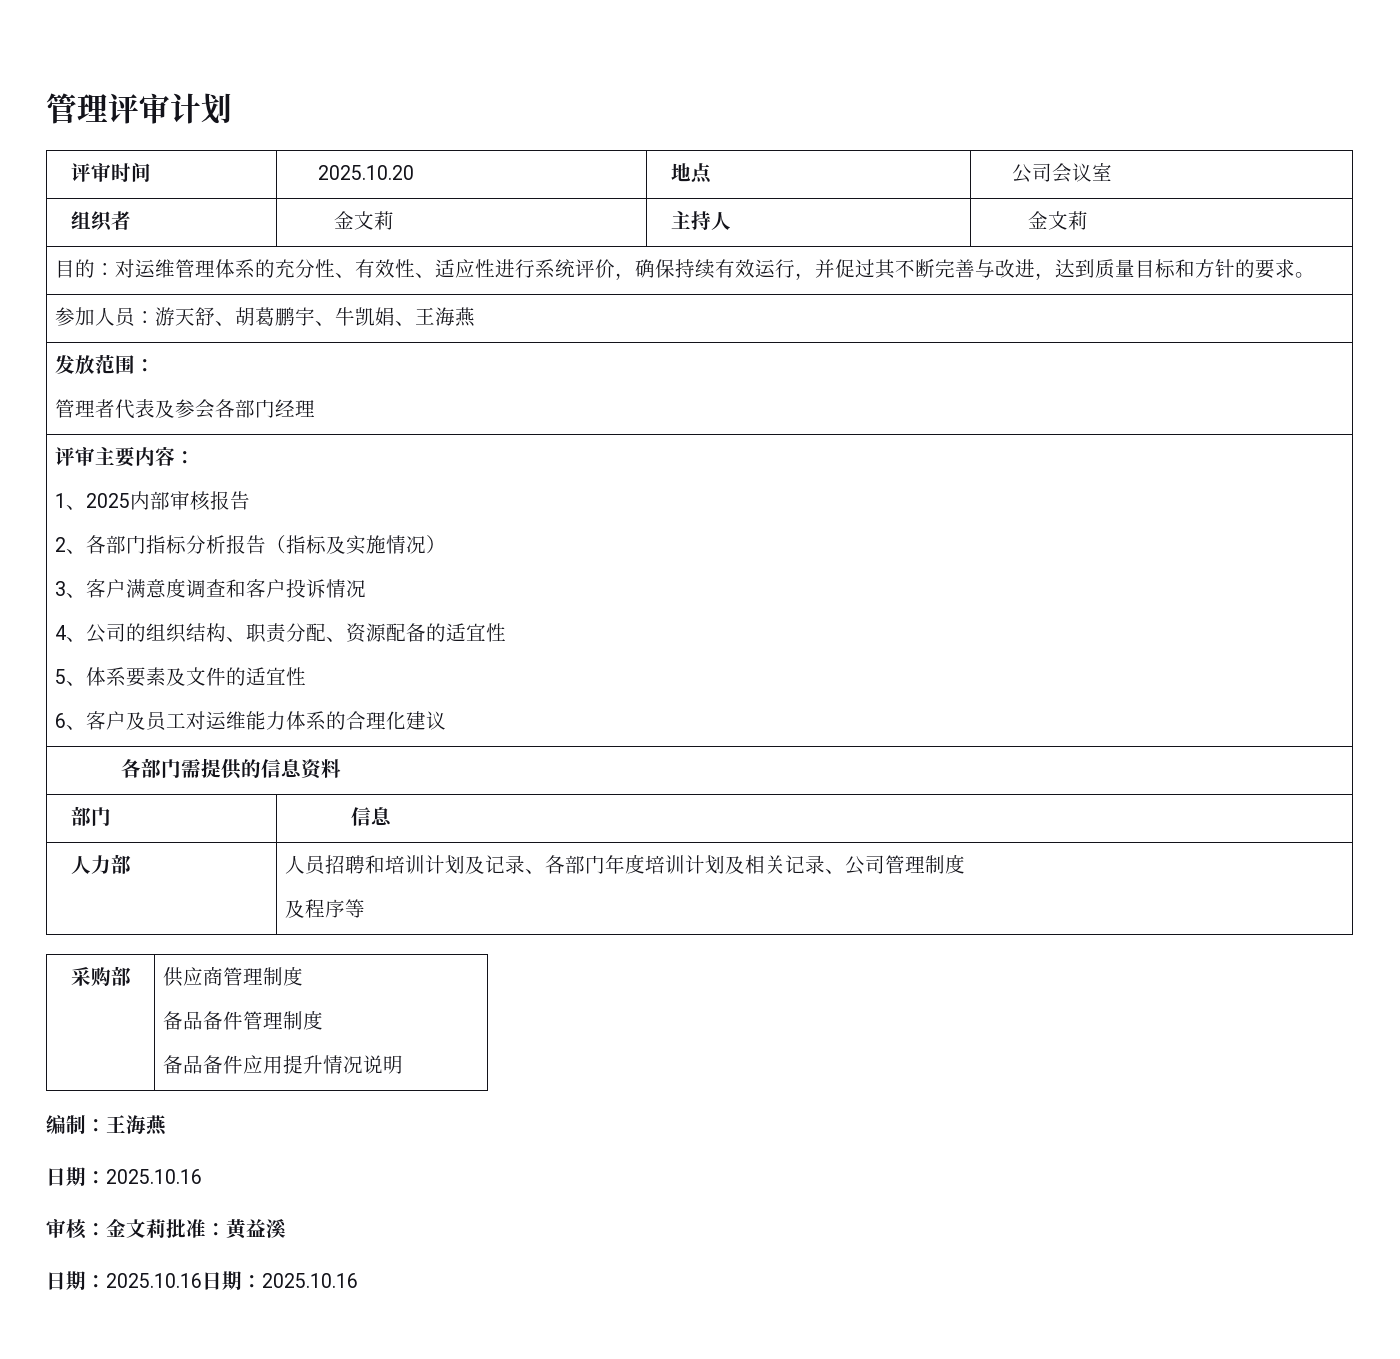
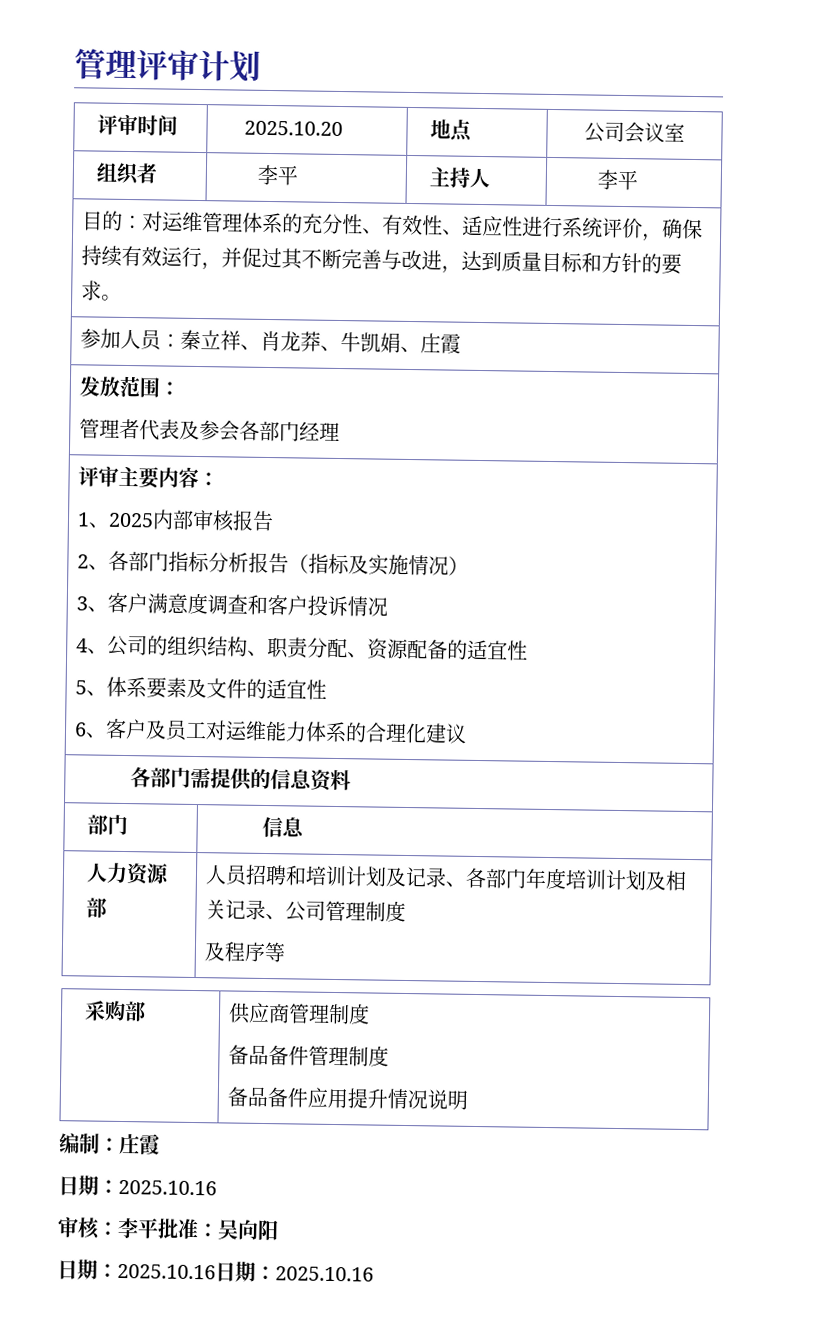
[334,211,395,230] 金文莉 -> [256,164,299,186] 李平
[1028,211,1089,230] 金文莉 -> [596,169,638,191] 李平
[154,307,315,326] 游天舒、胡葛鹏宇 -> [180,329,322,352] 秦立祥、肖龙莽
[414,307,475,327] 王海燕 -> [420,333,462,354] 庄霞
(112, 864) none -> [126,863,171,886] 资源
[106,1115,167,1136] 王海燕 -> [119,1133,160,1155] 庄霞
[106,1219,286,1240] 金文莉批准：黄益溪 -> [117,1217,279,1241] 李平批准：吴向阳

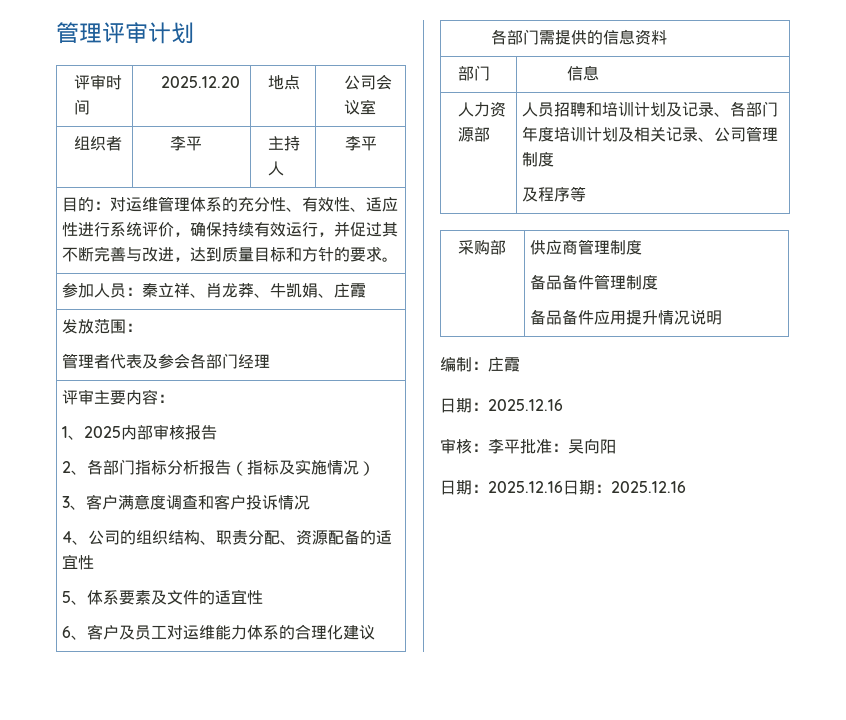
[243,120,343,137] 2025.10.20 -> [160,76,240,88] 2025.12.20
[118,1179,217,1196] 2025.10.16 -> [488,399,563,411] 2025.12.16
[117,1261,374,1282] 2025.10.16日期：2025.10.16 -> [488,480,686,495] 2025.12.16日期：2025.12.16

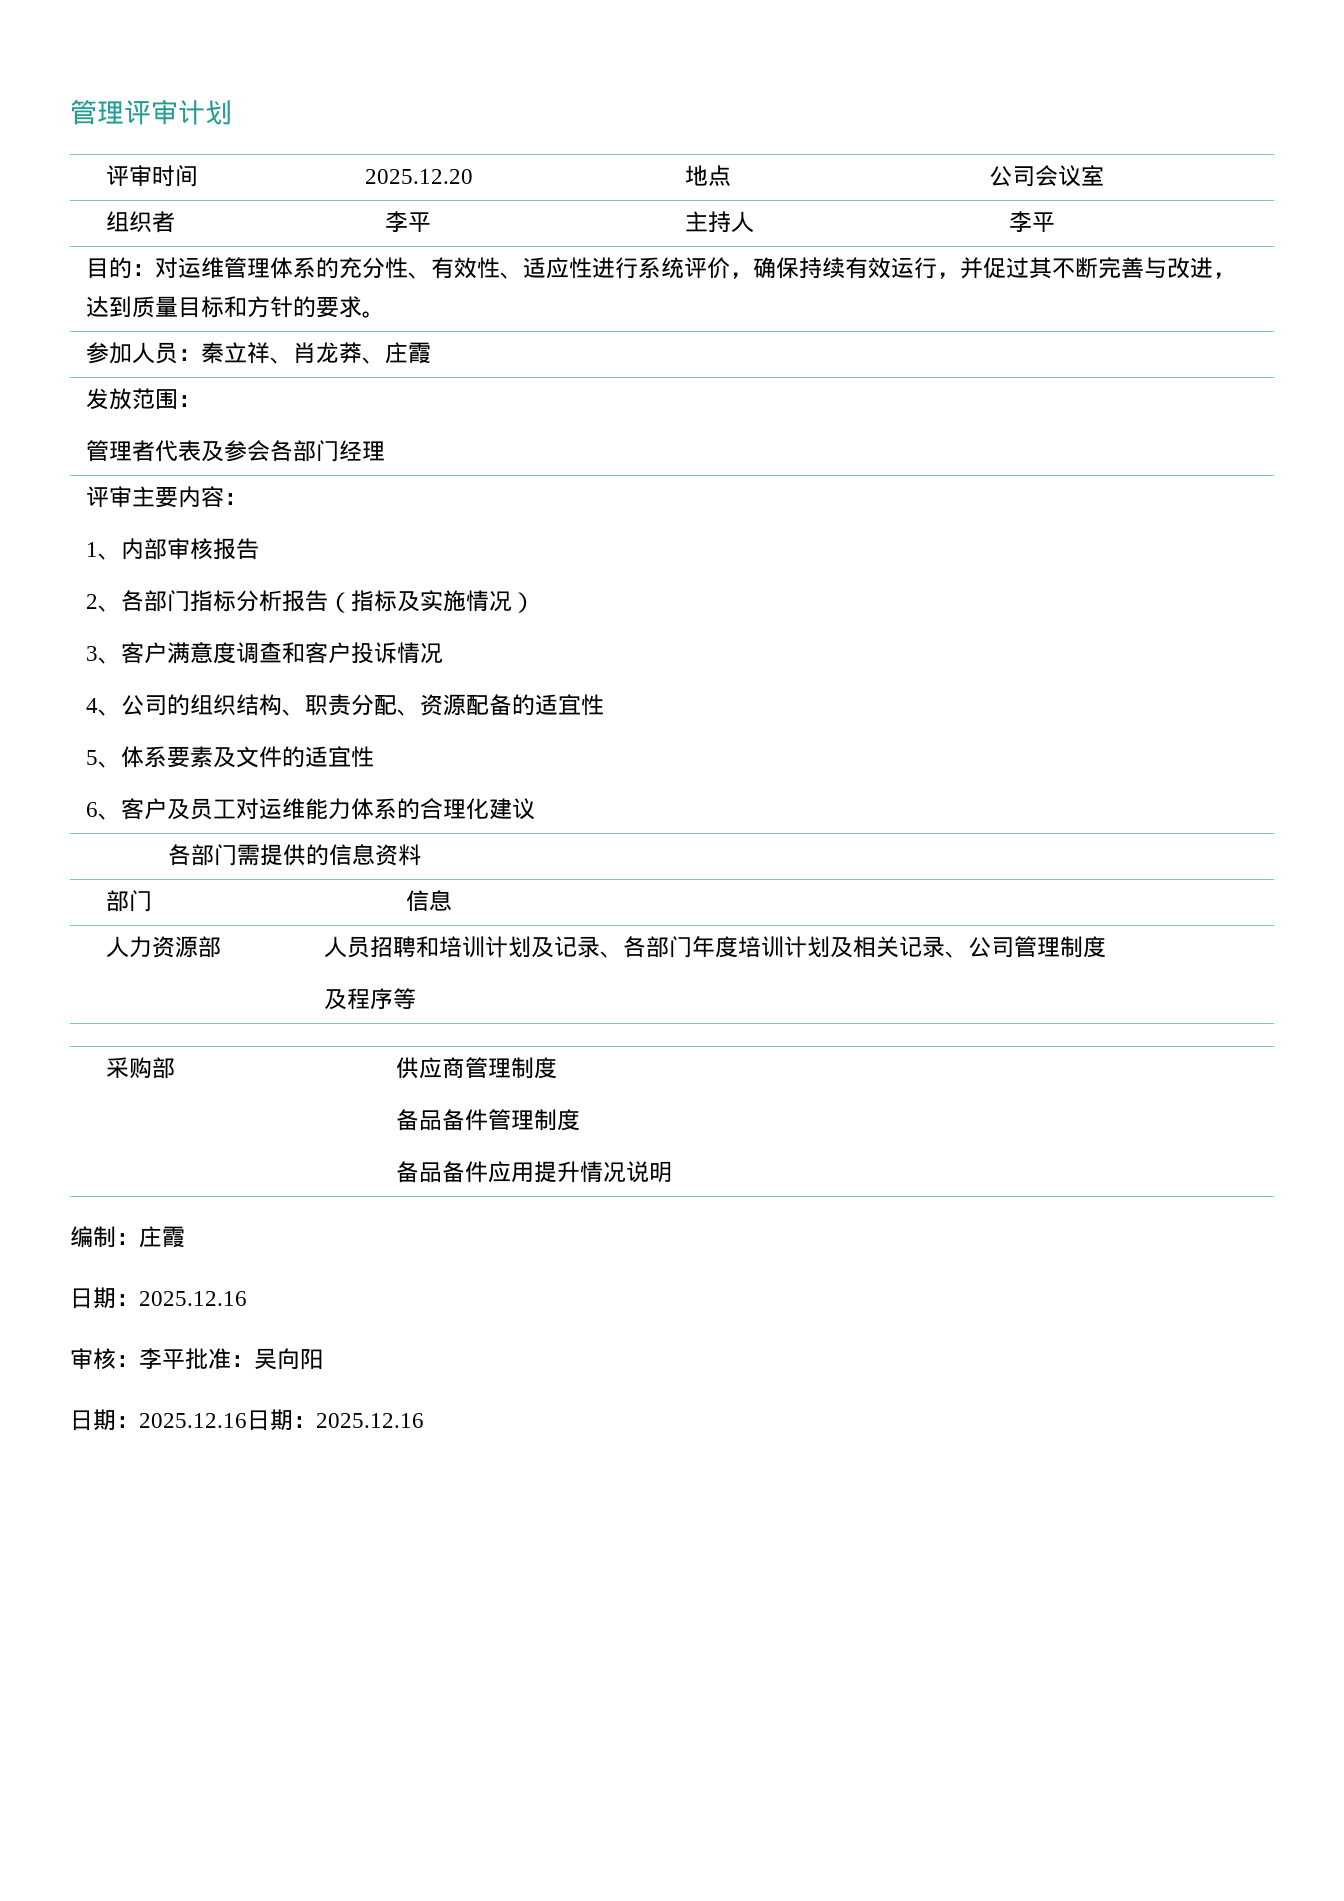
[270,283,335,298] 牛凯娟、 -> (385, 360) none
[84,426,122,438] 2025 -> (121, 556) none

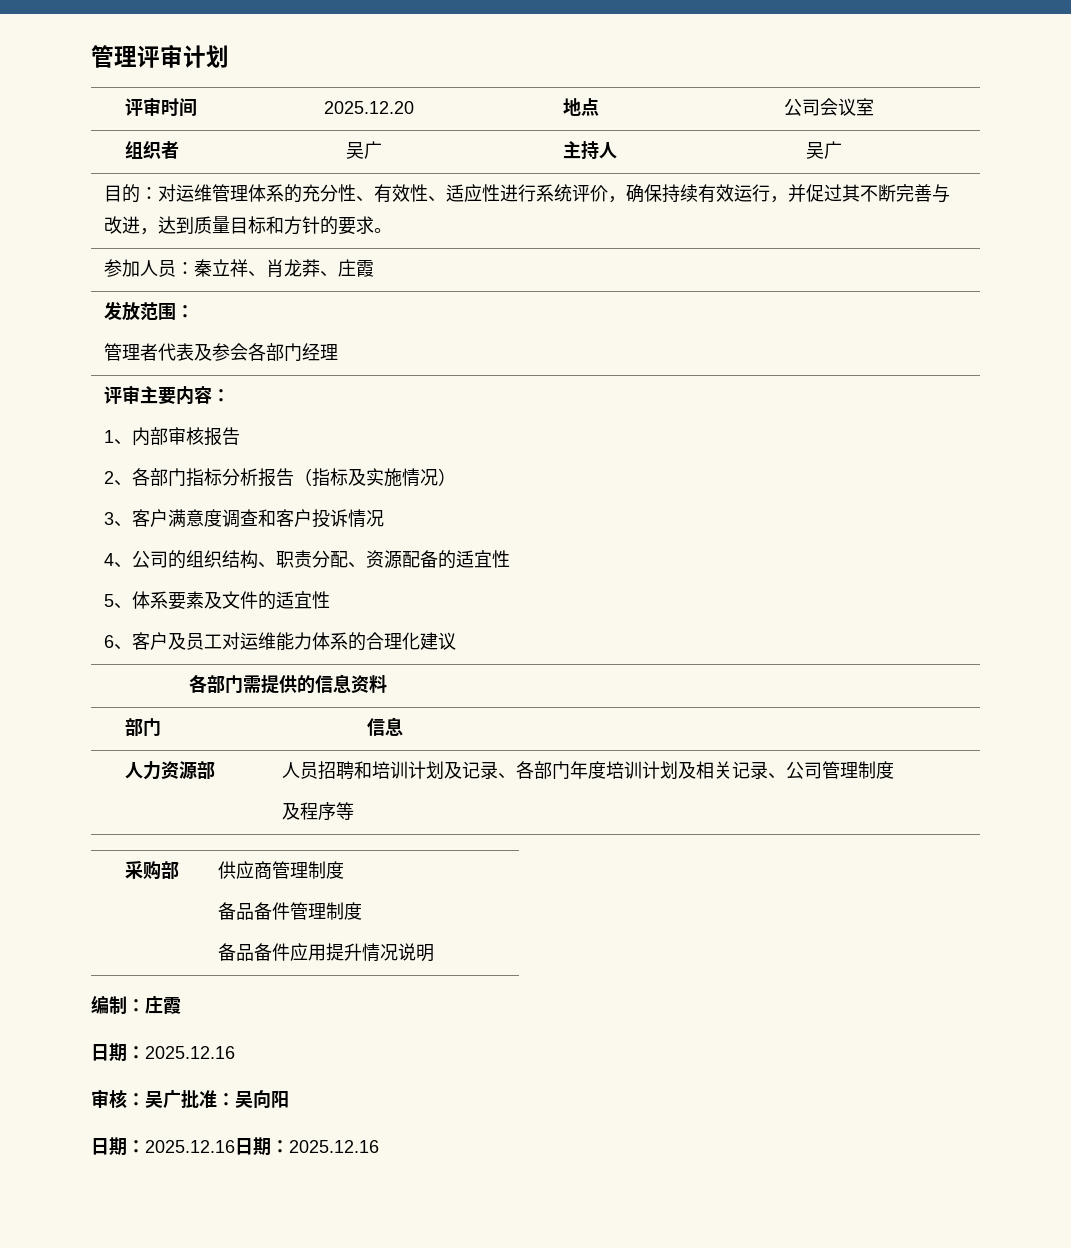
[385,211,432,233] 李平 -> [345,141,382,159] 吴广
[1009,211,1056,233] 李平 -> [805,141,842,159] 吴广
[139,1348,185,1370] 李平 -> [145,1090,181,1109] 吴广

